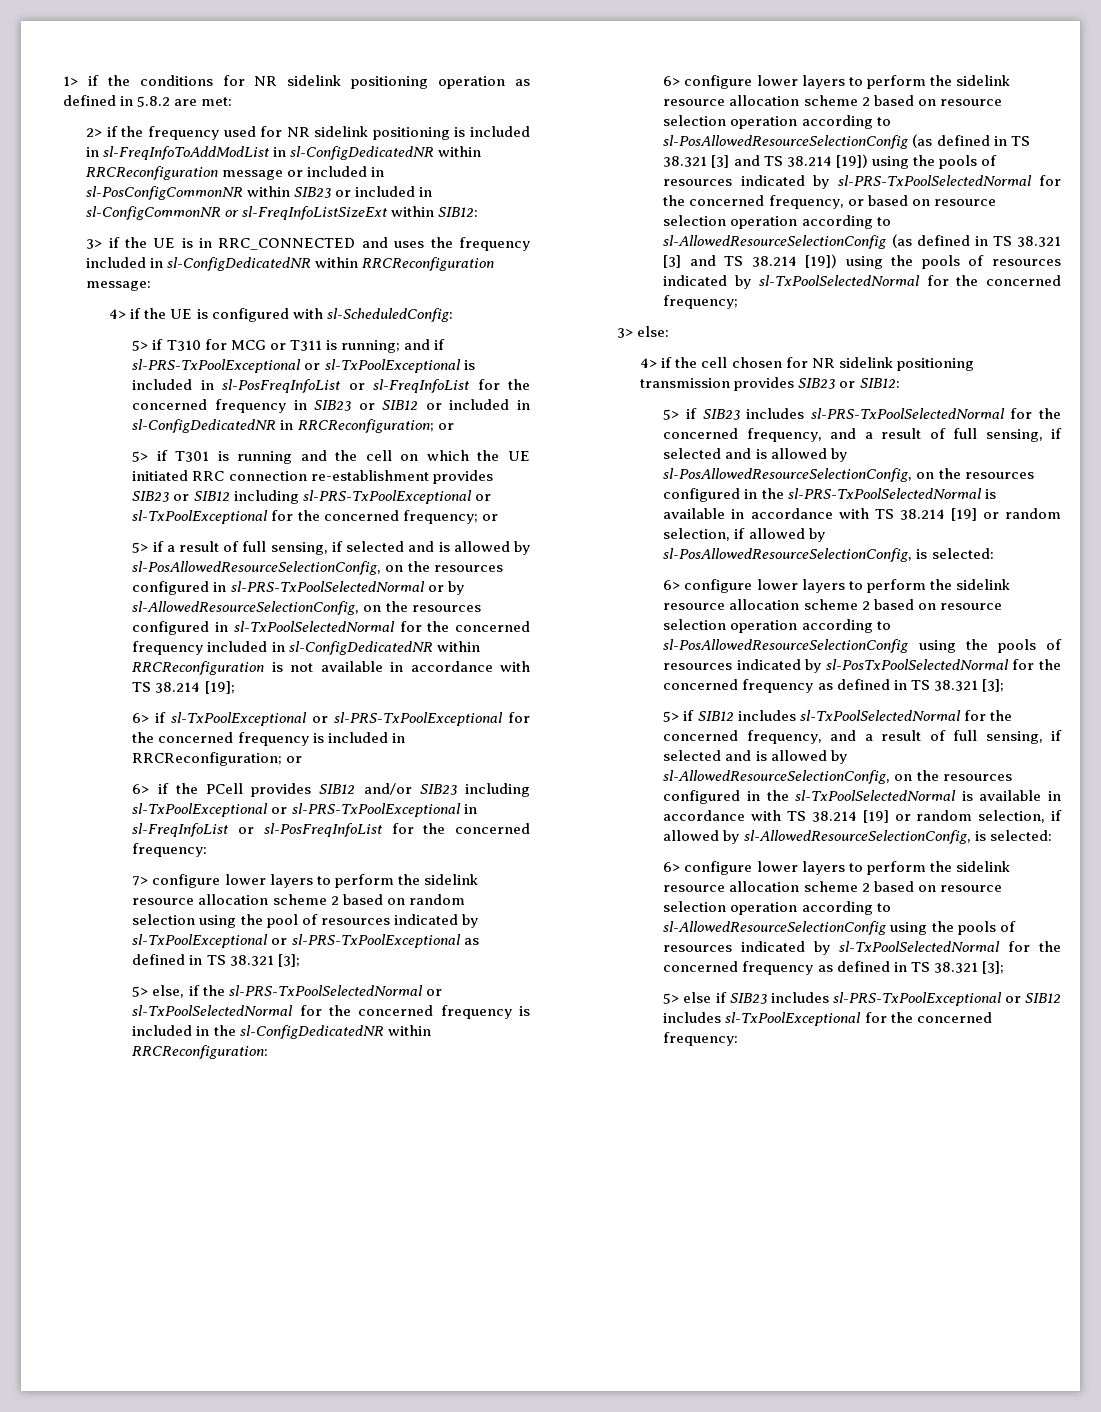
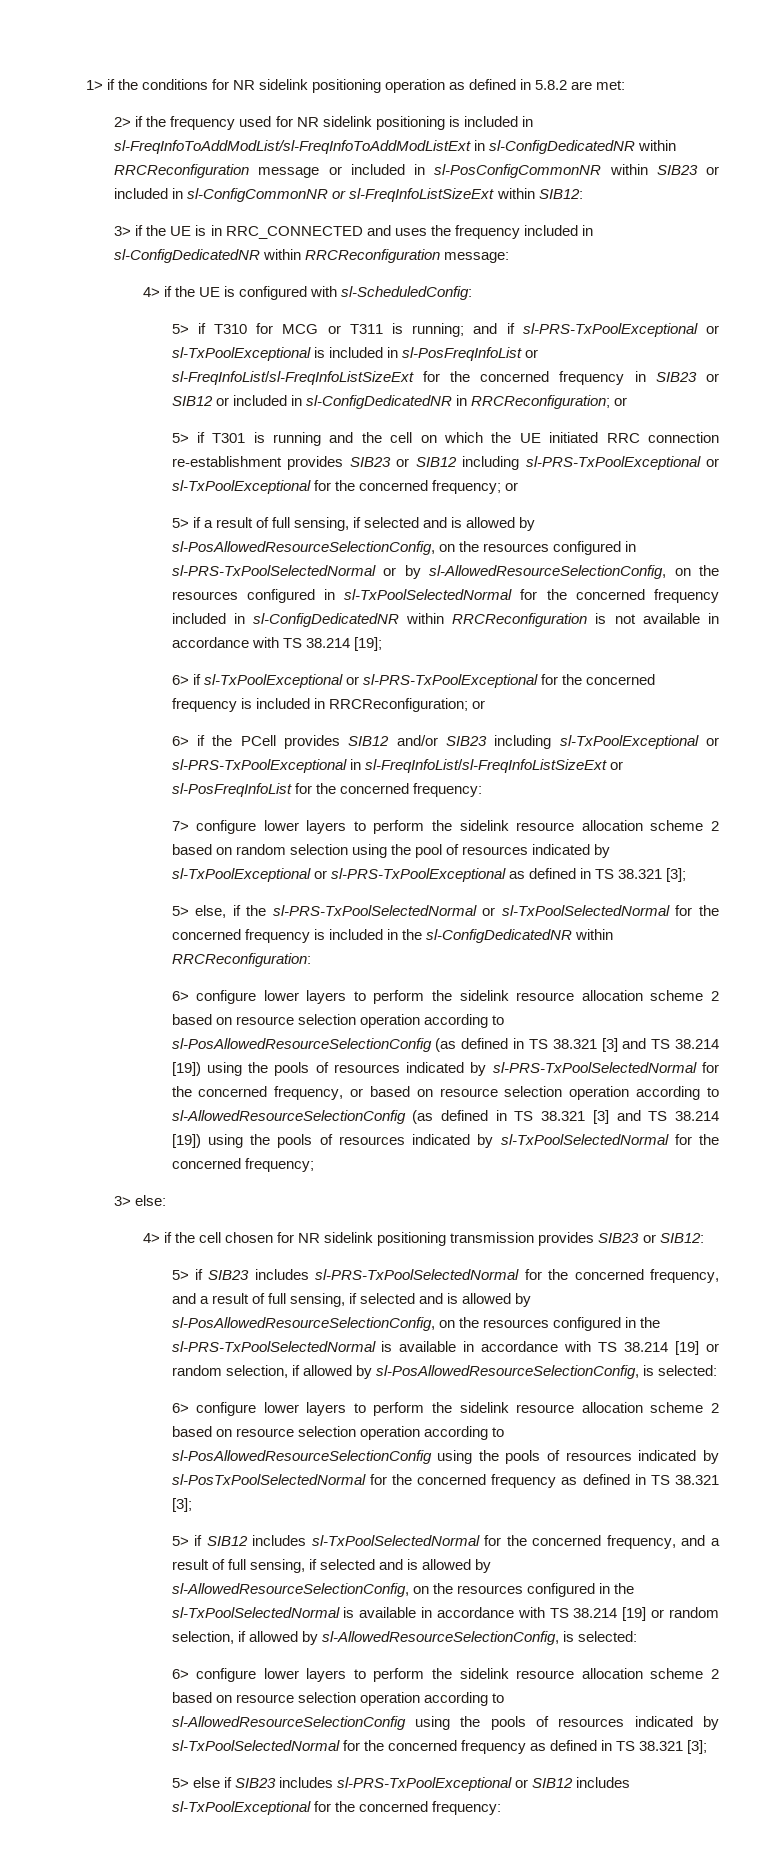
[103,146,270,160] sl-FreqInfoToAddModList -> [114,140,472,154] sl-FreqInfoToAddModList/sl-FreqInfoToAddModListExt
[373,379,470,393] sl-FreqInfoList -> [171,371,414,385] sl-FreqInfoList/sl-FreqInfoListSizeExt
[132,823,229,837] sl-FreqInfoList -> [364,759,607,773] sl-FreqInfoList/sl-FreqInfoListSizeExt

